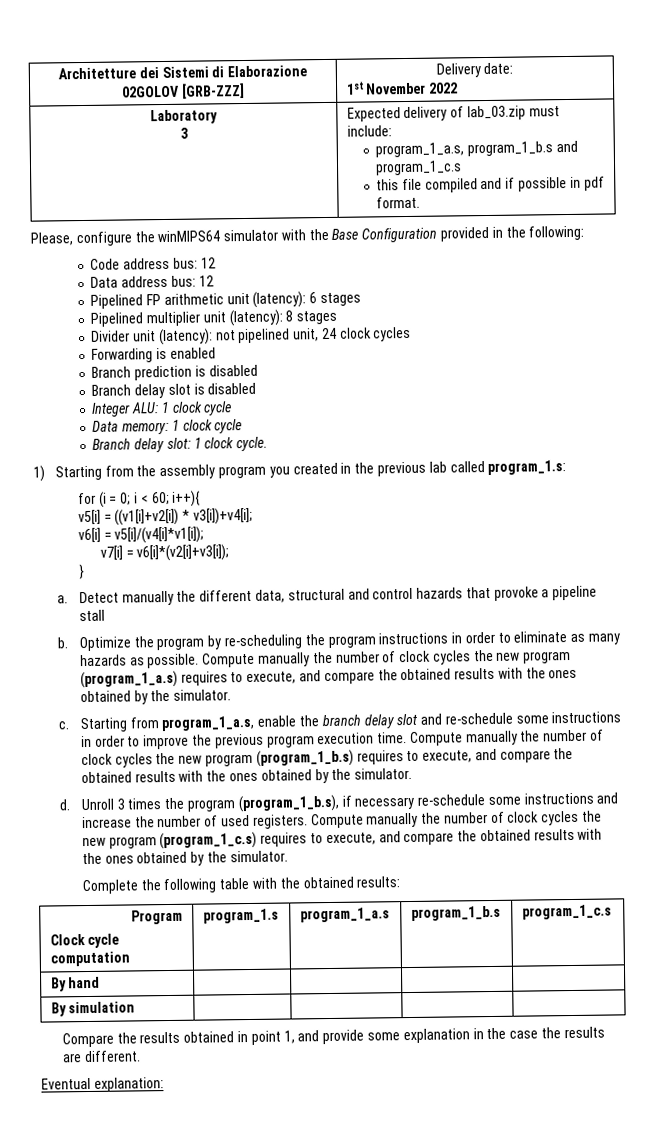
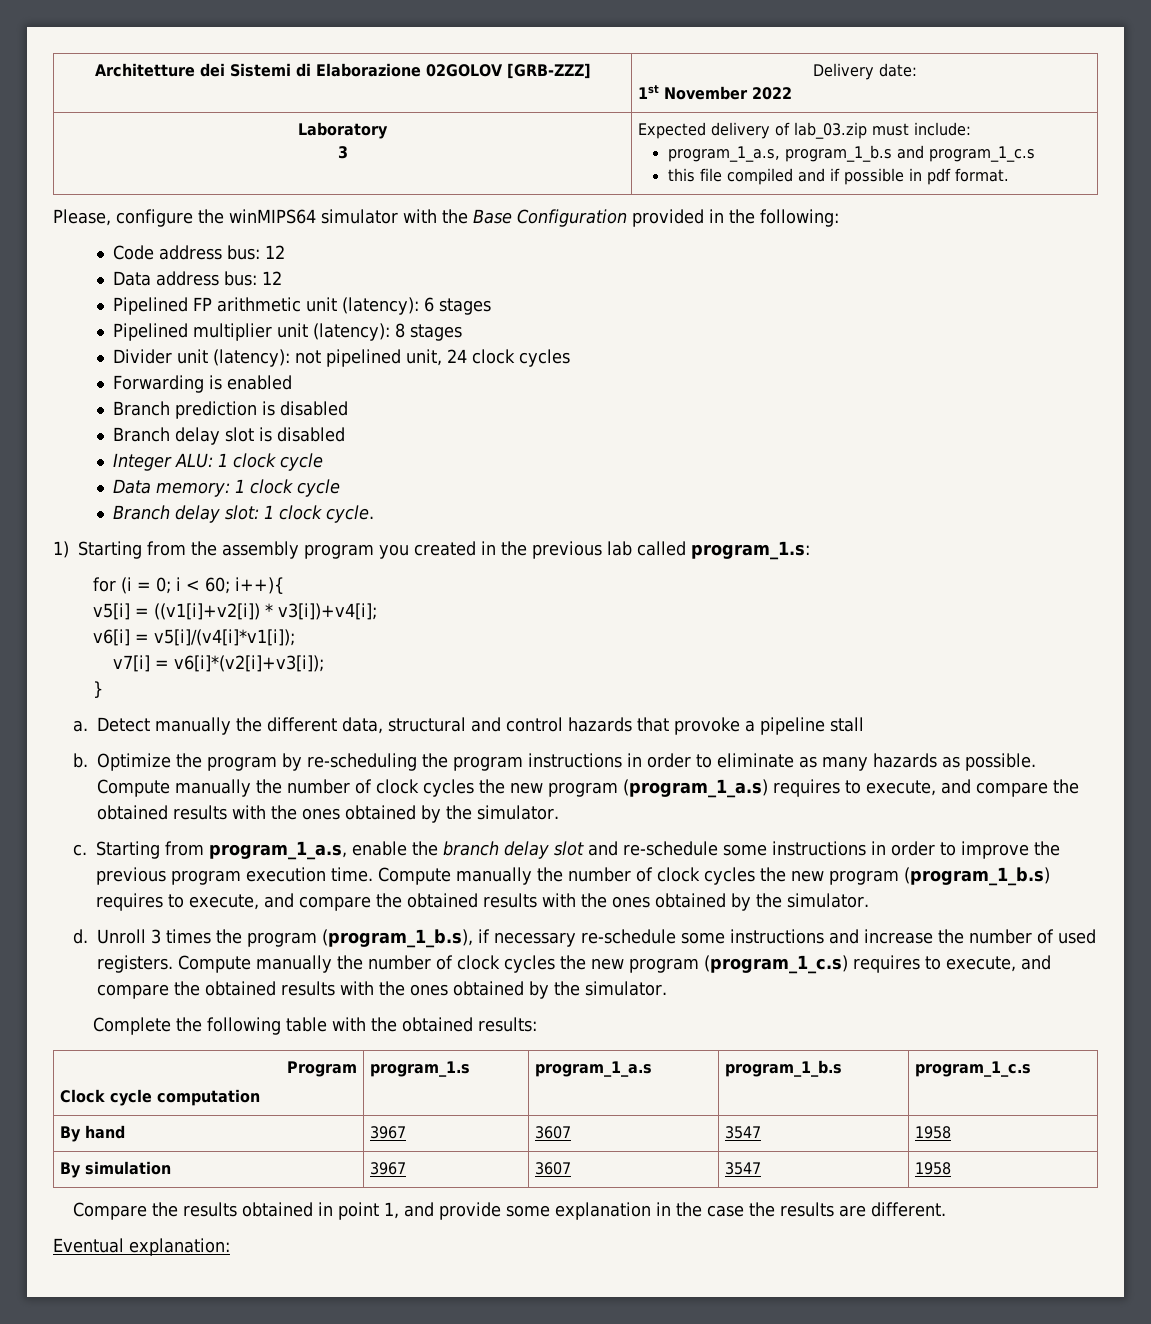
[50,1001,136,1017] | | | // By simulation | | | | -> [370,1126,407,1139] [535,1126,572,1139] [725,1126,762,1139] [915,1126,952,1139] [60,1161,172,1178] [370,1162,407,1175] [535,1162,572,1175] [725,1162,762,1175] [915,1162,952,1175] 3967 | 3607 | 3547 | 1958 // By simulation | 3967 | 3607 | 3547 | 1958

